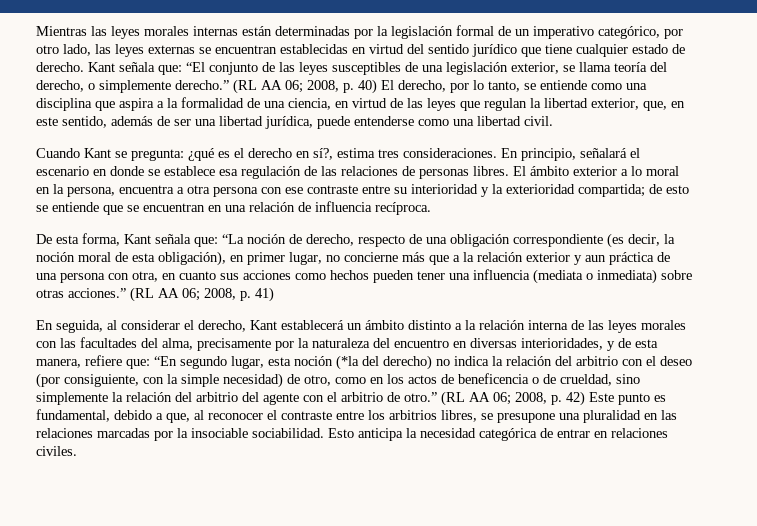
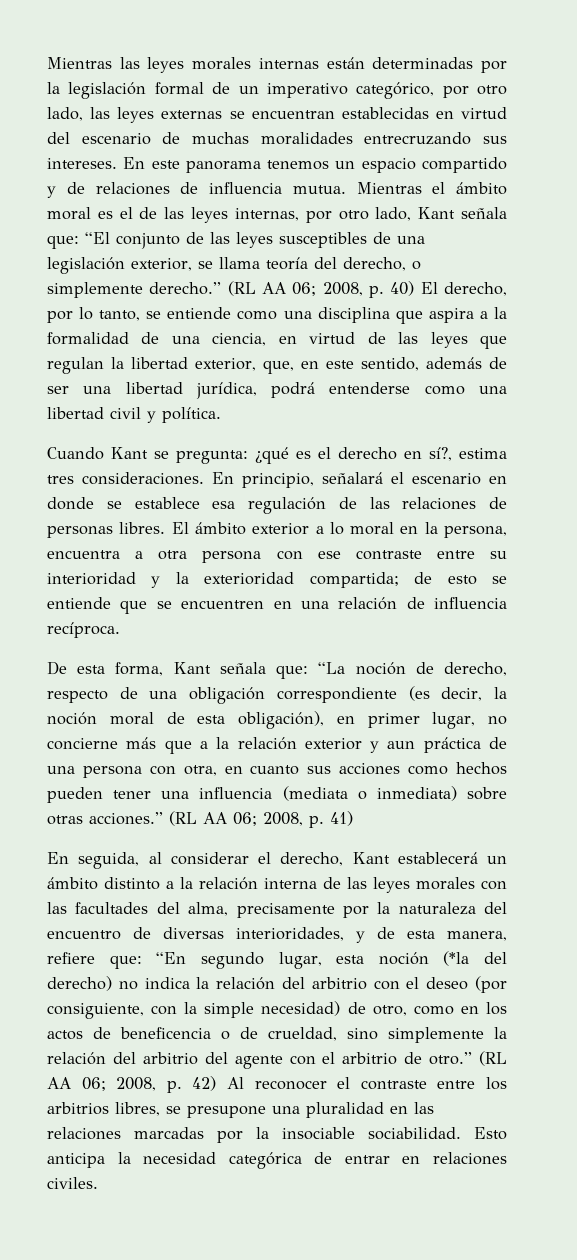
[428,44,685,57] [36,62,84,72] sentido jurídico que tiene cualquier estado de derecho. -> [81,132,507,145] [47,157,507,173] [47,182,507,198] [47,207,412,223] escenario de muchas moralidades entrecruzando sus intereses. En este panorama tenemos un espacio compartido y de relaciones de influencia mutua. Mientras el ámbito moral es el de las leyes internas, por otro lado,
[317,116,350,129] puede -> [271,382,316,398] podrá
[524,116,553,126] civil. -> [110,407,221,423] civil y política.
[143,203,205,212] encuentran -> [181,600,265,609] encuentren
[453,341,467,348] en -> [133,927,151,939] de
[589,392,666,405] [36,409,204,423] Este punto es fundamental, debido a que, al -> [227,1077,244,1089] Al

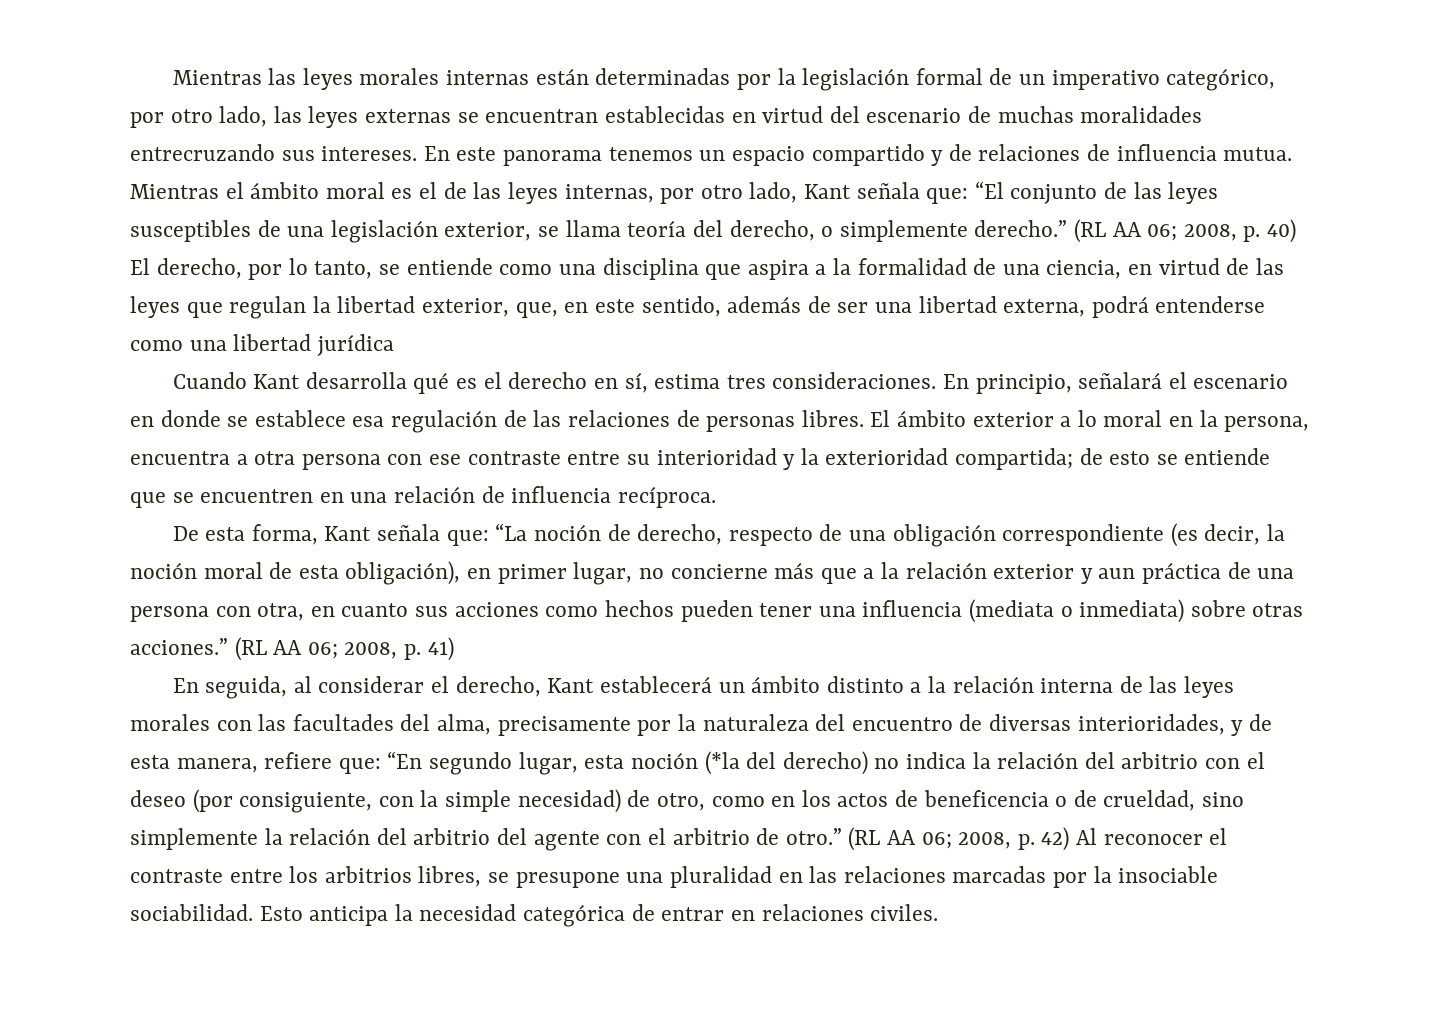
[195,382,257,399] jurídica, -> [1003,299,1086,317] externa,
[110,407,221,423] civil y política. -> [316,334,394,356] jurídica
[154,447,289,464] se pregunta: ¿qué -> [305,372,450,394] desarrolla qué
[429,447,452,461] sí?, -> [624,372,648,393] sí,

